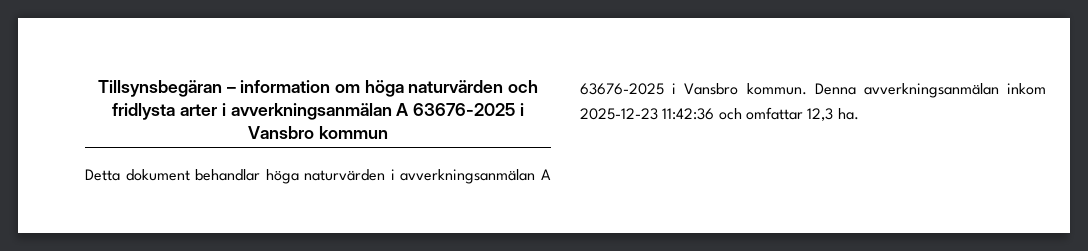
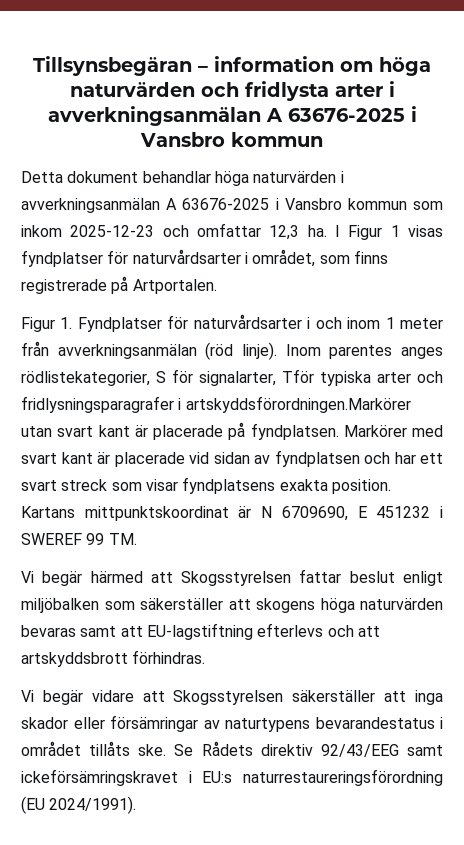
[746,83,999,98] kommun. Denna avverkningsanmälan -> [347,198,444,210] kommun som
[662,108,715,120] 11:42:36 -> (155, 231) none
(859, 114) none -> [335,225,443,240] [21,249,388,267] [21,276,217,294] [21,314,444,332] [21,341,444,360] [21,369,443,386] [21,396,411,413] [21,422,443,440] [21,450,443,467] [21,477,391,494] [21,506,444,521] [21,533,137,545] [21,569,443,586] [21,598,443,613] [21,623,380,640] [21,650,206,667] [21,690,443,705] [21,715,443,732] [21,741,443,757] [21,769,444,786] [21,796,137,814] I Figur 1 visas fyndplatser för naturvårdsarter i området, som finns registrerade på Artportalen. // Figur 1. Fyndplatser för naturvårdsarter i och inom 1 meter från avverkningsanmälan (röd linje). Inom parentes anges rödlistekategorier, S för signalarter, Tför typiska arter och fridlysningsparagrafer i artskyddsförordningen.Markörer utan svart kant är placerade på fyndplatsen. Markörer med svart kant är placerade vid sidan av fyndplatsen och har ett svart streck som visar fyndplatsens exakta position. Kartans mittpunktskoordinat är N 6709690, E 451232 i SWEREF 99 TM. // Vi begär härmed att Skogsstyrelsen fattar beslut enligt miljöbalken som säkerställer att skogens höga naturvärden bevaras samt att EU-lagstiftning efterlevs och att artskyddsbrott förhindras. // Vi begär vidare att Skogsstyrelsen säkerställer att inga skador eller försämringar av naturtypens bevarandestatus i området tillåts ske. Se Rådets direktiv 92/43/EEG samt ickeförsämringskravet i EU:s naturrestaureringsförordning (EU 2024/1991).

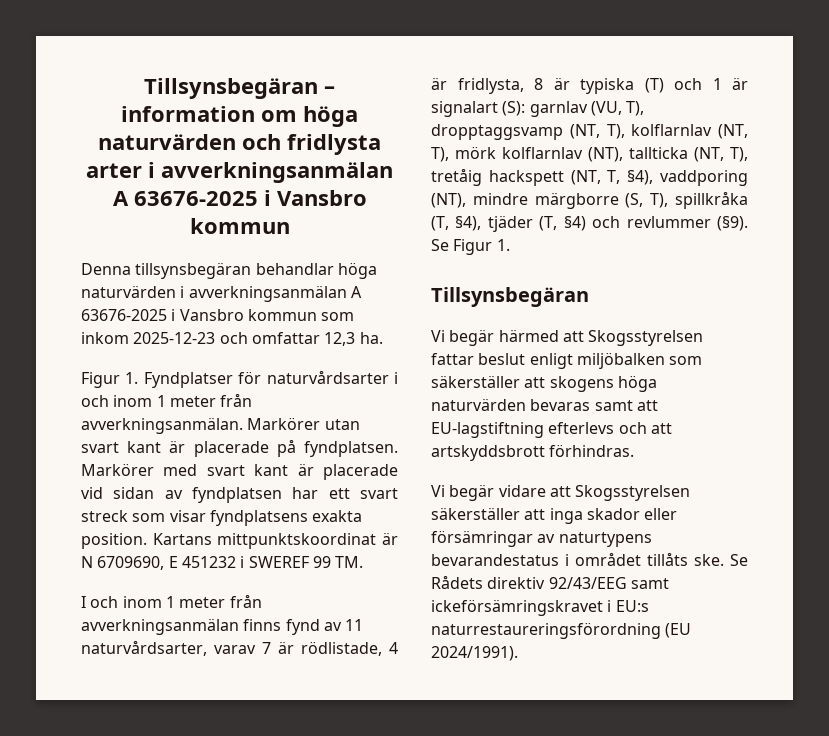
[21,171,139,183] Detta dokument -> [81,262,252,279] Denna tillsynsbegäran
[335,225,443,240] [21,249,388,267] [21,276,217,294] I Figur 1 visas fyndplatser för naturvårdsarter i området, som finns registrerade på Artportalen. -> (383, 338) none
[57,342,444,360] [21,369,443,386] [21,396,411,413] avverkningsanmälan (röd linje). Inom parentes anges rödlistekategorier, S för signalarter, Tför typiska arter och fridlysningsparagrafer i artskyddsförordningen.Markörer -> [81,417,321,434] avverkningsanmälan. Markörer
[364,452,390,464] och -> (282, 495) none
(137, 539) none -> [81,594,262,608] [81,618,364,635] [81,640,398,656] [431,77,748,94] [431,101,645,117] [431,124,748,140] [431,146,748,162] [431,168,748,186] [431,191,748,209] [431,215,748,232] [431,239,510,255] [431,287,589,307] // I och inom 1 meter från avverkningsanmälan finns fynd av 11 naturvårdsarter, varav 7 är rödlistade, 4 är fridlysta, 8 är typiska (T) och 1 är signalart (S): garnlav (VU, T), dropptaggsvamp (NT, T), kolflarnlav (NT, T), mörk kolflarnlav (NT), tallticka (NT, T), tretåig hackspett (NT, T, §4), vaddporing (NT), mindre märgborre (S, T), spillkråka (T, §4), tjäder (T, §4) och revlummer (§9). Se Figur 1. // Tillsynsbegäran

